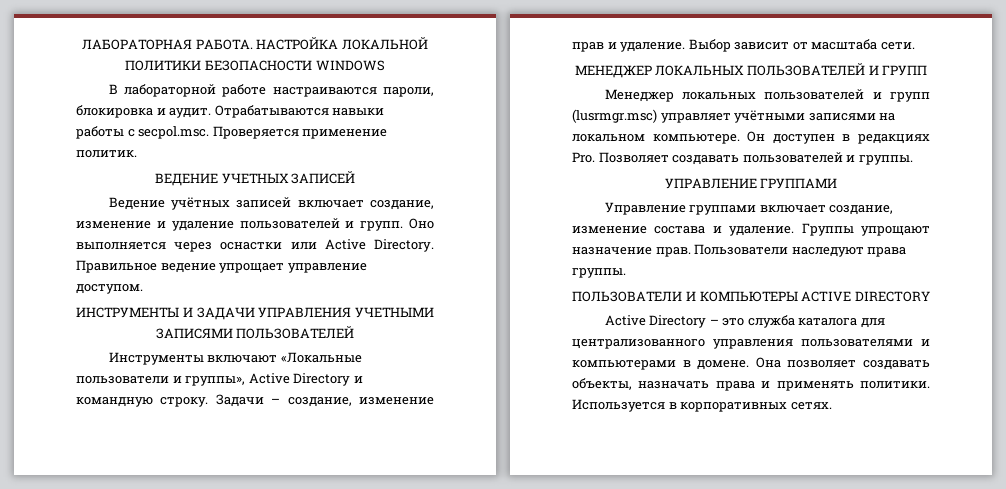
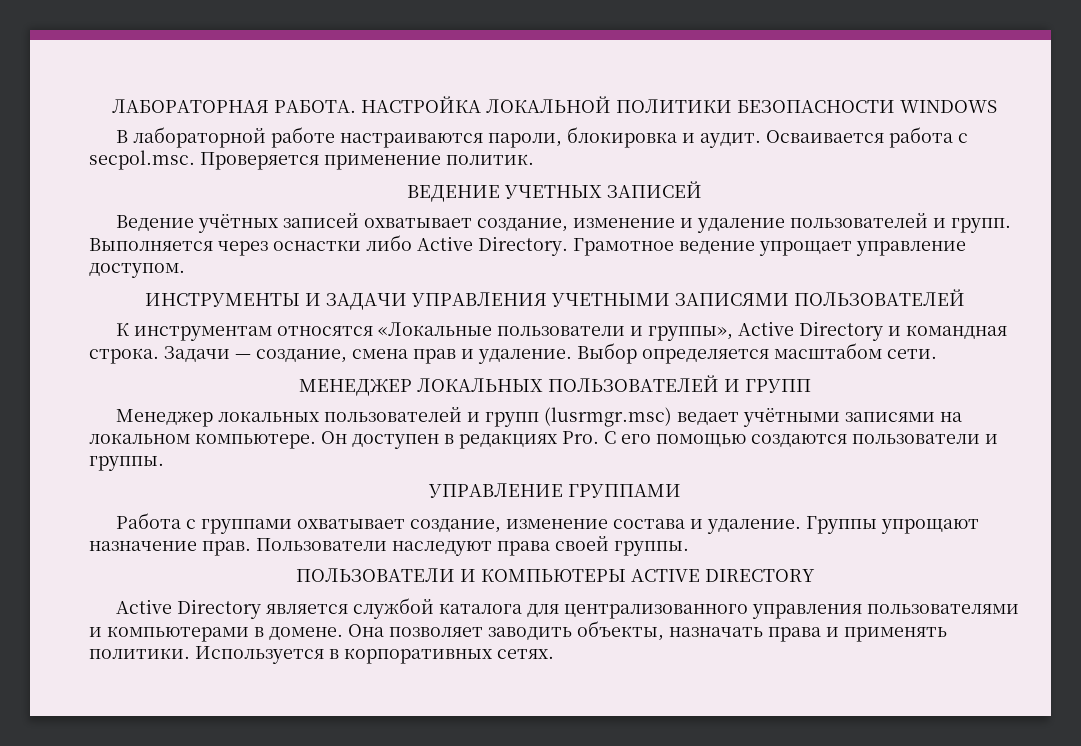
[214,105,385,118] [76,126,124,139] Отрабатываются навыки работы -> [766,127,954,148] Осваивается работа
[297,200,364,208] включает -> [364,218,473,228] охватывает
[408,218,434,229] [76,242,166,250] Оно выполняется -> [89,238,213,251] Выполняется
[290,242,317,249] или -> [366,235,412,251] либо
[76,260,157,273] Правильное -> [573,238,674,256] Грамотное
[108,352,278,365] Инструменты включают -> [116,323,374,341] К инструментам относятся
[76,394,434,407] командную строку. Задачи – создание, изменение -> [906,325,1008,339] [89,346,408,364] командная строка. Задачи — создание, смена
[734,39,878,50] зависит от масштаба -> [642,343,882,364] определяется масштабом
[660,113,731,123] управляет -> [677,412,740,425] ведает
[598,152,843,165] Позволяет создавать пользователей -> [604,431,980,447] С его помощью создаются пользователи
[604,202,826,215] Управление группами включает -> [116,513,406,534] Работа с группами охватывает
(907, 252) none -> [555,536,609,551] своей
[709,315,795,328] – это служба -> [266,598,435,619] является службой
[863,360,930,370] создавать -> [488,627,572,640] заводить

